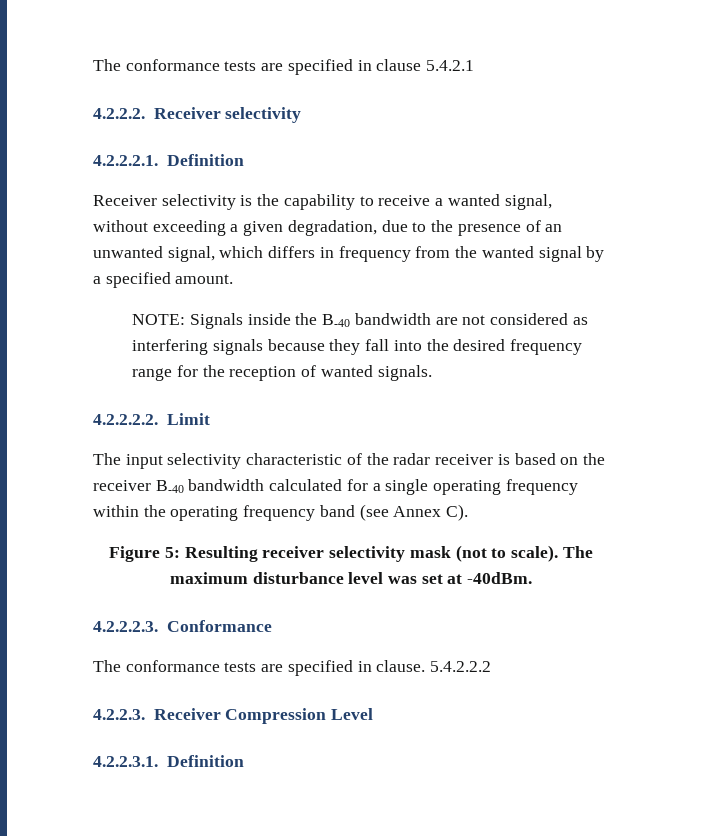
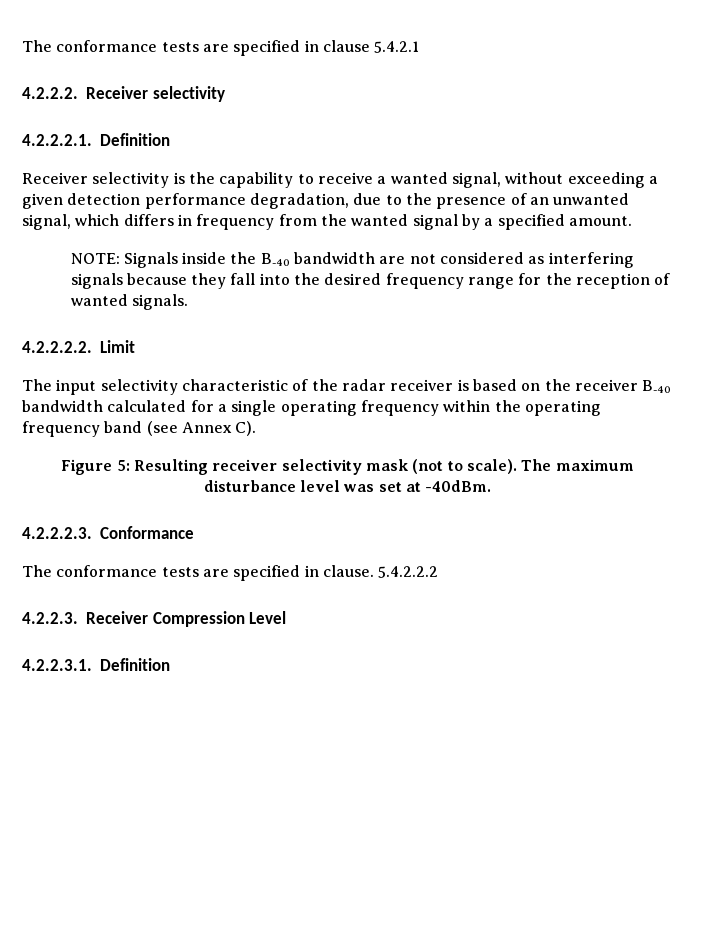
(284, 228) none -> [67,193,246,209] detection performance

